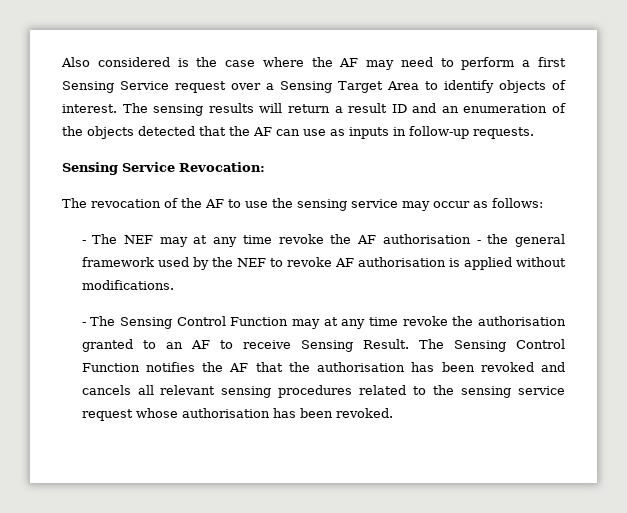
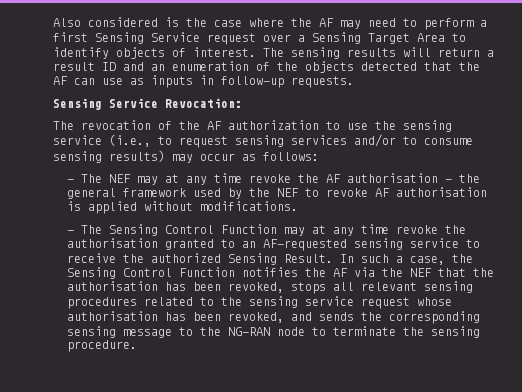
(224, 203) none -> [228,120,319,130] authorization
(398, 203) none -> [109,134,473,148] [53,150,165,163] (i.e., to request sensing services and/or to consume sensing results)
[190,339,444,352] AF to receive Sensing Result. The -> [262,238,480,251] [66,253,473,265] AF-requested sensing service to receive the authorized Sensing Result. In such a case, the
(249, 367) none -> [353,267,432,277] via the NEF
[480,362,565,372] [81,385,131,395] revoked and cancels -> [227,282,326,294] revoked, stops
[335,408,393,418] revoked. -> [227,311,480,324] [66,326,480,338] [66,340,137,352] revoked, and sends the corresponding sensing message to the NG-RAN node to terminate the sensing procedure.

